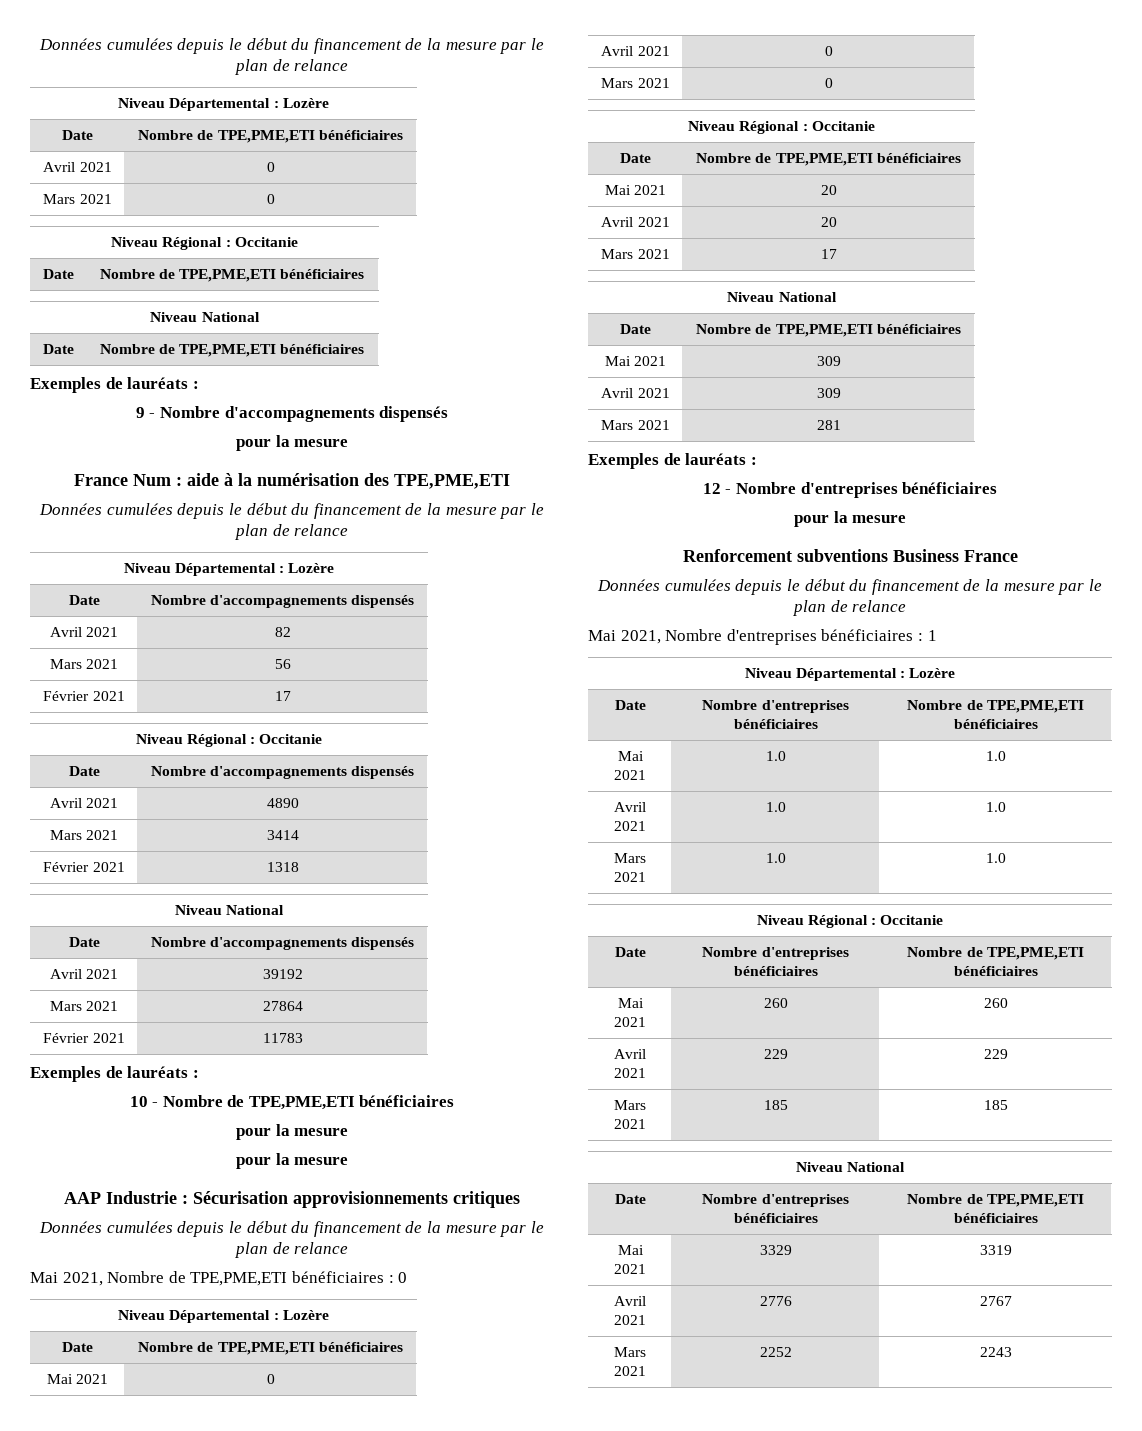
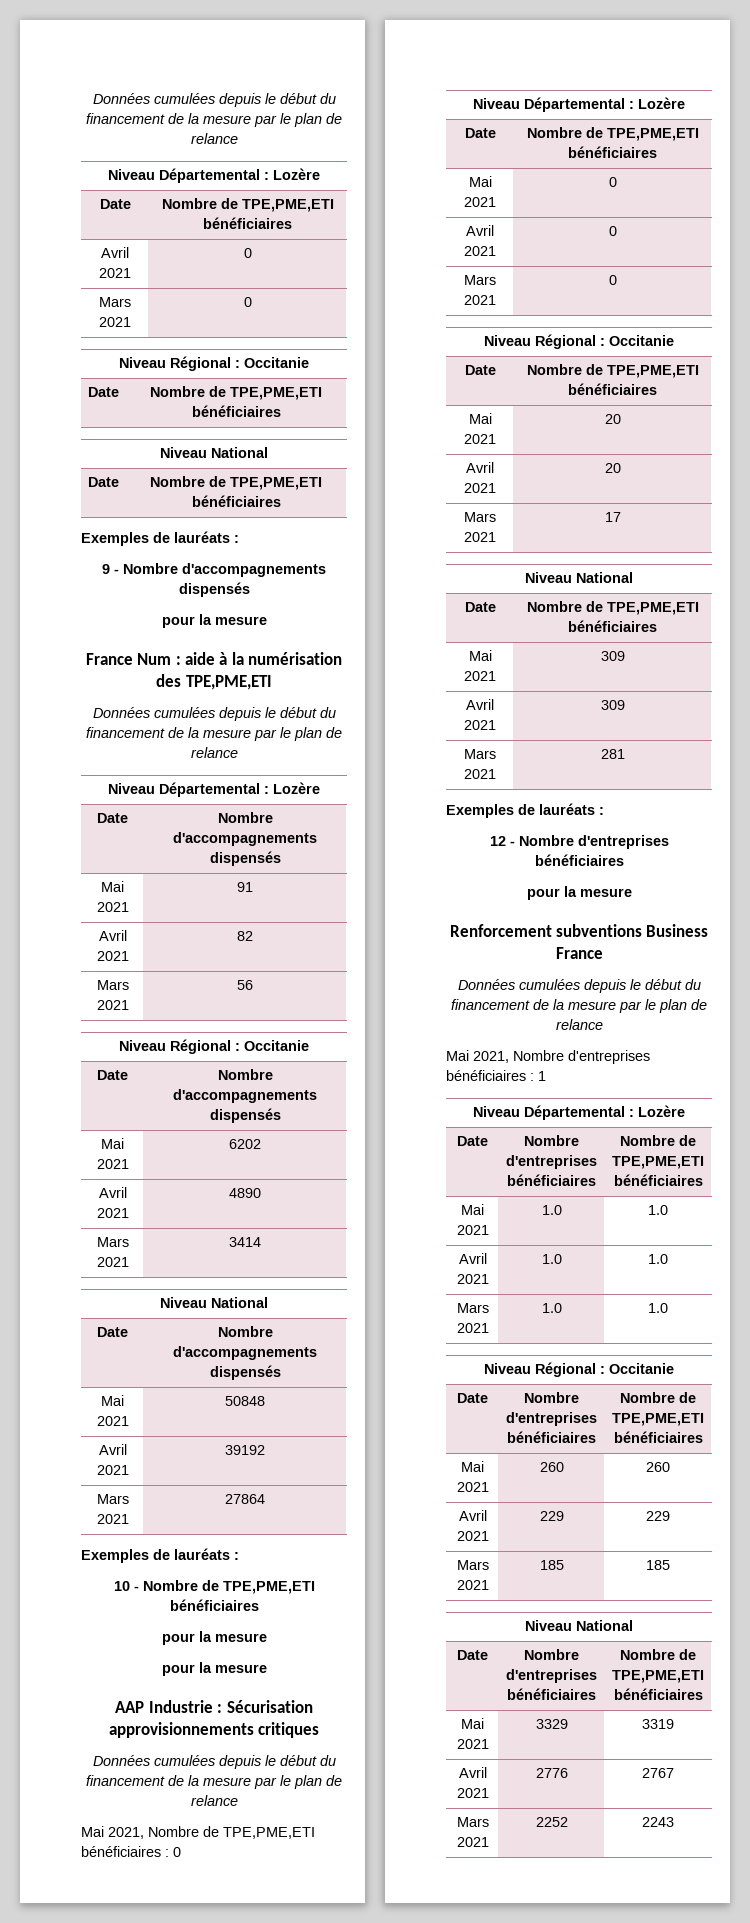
(415, 601) none -> [101,881,124,892] [96,902,129,912] [237,882,253,892] // Mai 2021 | 91
[43,691,125,701] [274,691,291,701] // Février 2021 | 17 -> (253, 985) none
(415, 772) none -> [101,1138,124,1149] [96,1159,129,1169] [229,1139,261,1149] // Mai 2021 | 6202
[43,862,125,872] [266,862,299,872] // Février 2021 | 1318 -> (261, 1242) none
(415, 943) none -> [101,1395,124,1406] [96,1416,129,1426] [225,1396,265,1406] // Mai 2021 | 50848
[43,1033,125,1043] [262,1033,303,1043] // Février 2021 | 11783 -> (265, 1499) none

